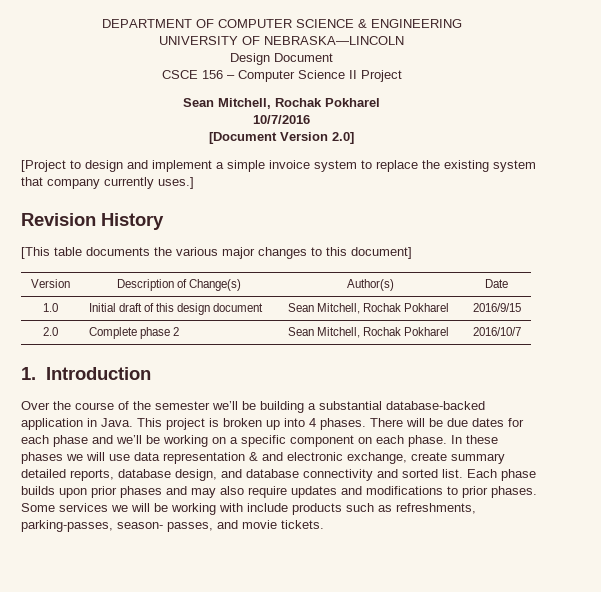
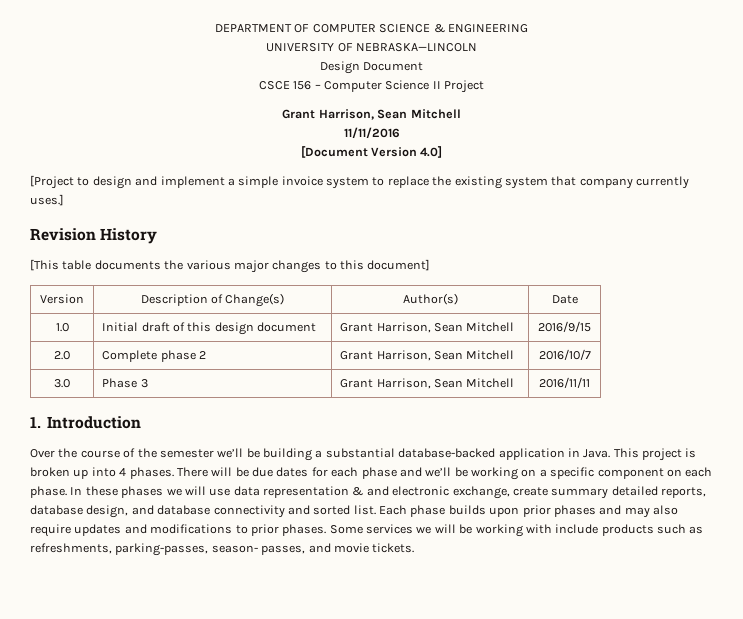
[183,98,380,109] [253,115,310,124] Sean Mitchell, Rochak Pokharel // 10/7/2016 -> [282,109,461,120] [343,127,400,139] Grant Harrison, Sean Mitchell // 11/11/2016
[332,132,354,144] 2.0] -> [420,146,443,158] 4.0]
[287,303,449,314] Sean Mitchell, Rochak Pokharel -> [340,322,515,333] Grant Harrison, Sean Mitchell
[287,327,449,338] [472,327,521,336] Sean Mitchell, Rochak Pokharel | 2016/10/7 -> [340,350,515,361] [538,349,591,360] [54,379,70,388] [102,378,148,388] [340,378,515,389] [539,377,590,388] Grant Harrison, Sean Mitchell | 2016/10/7 // 3.0 | Phase 3 | Grant Harrison, Sean Mitchell | 2016/11/11

